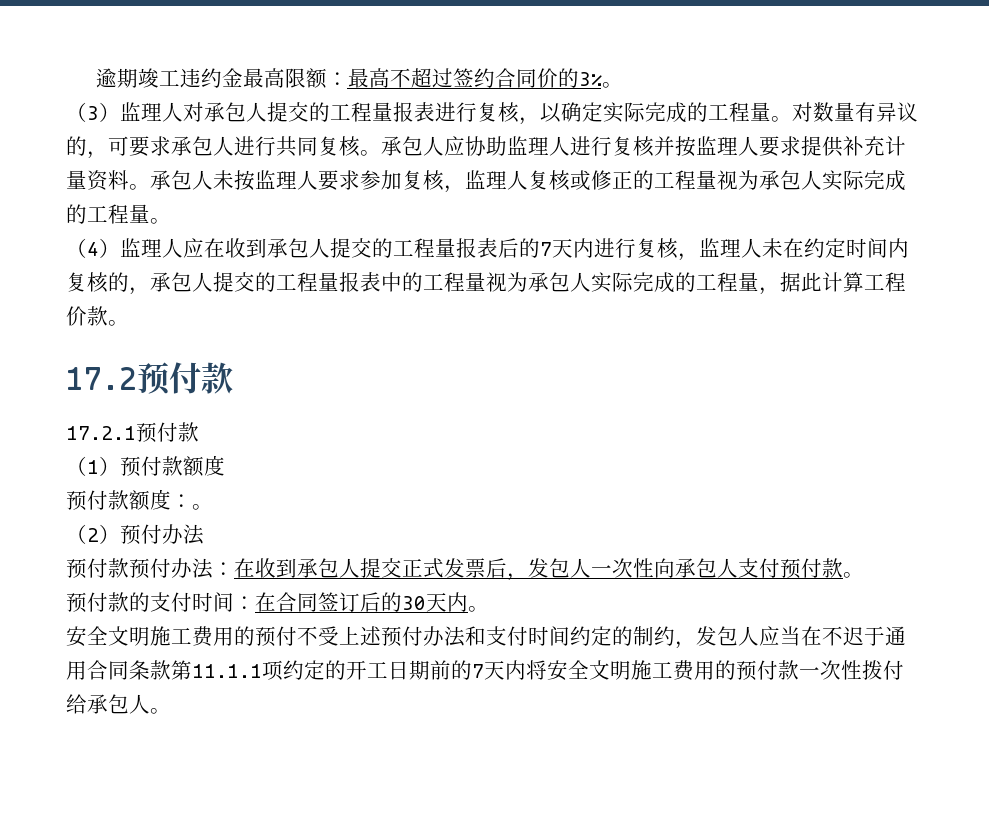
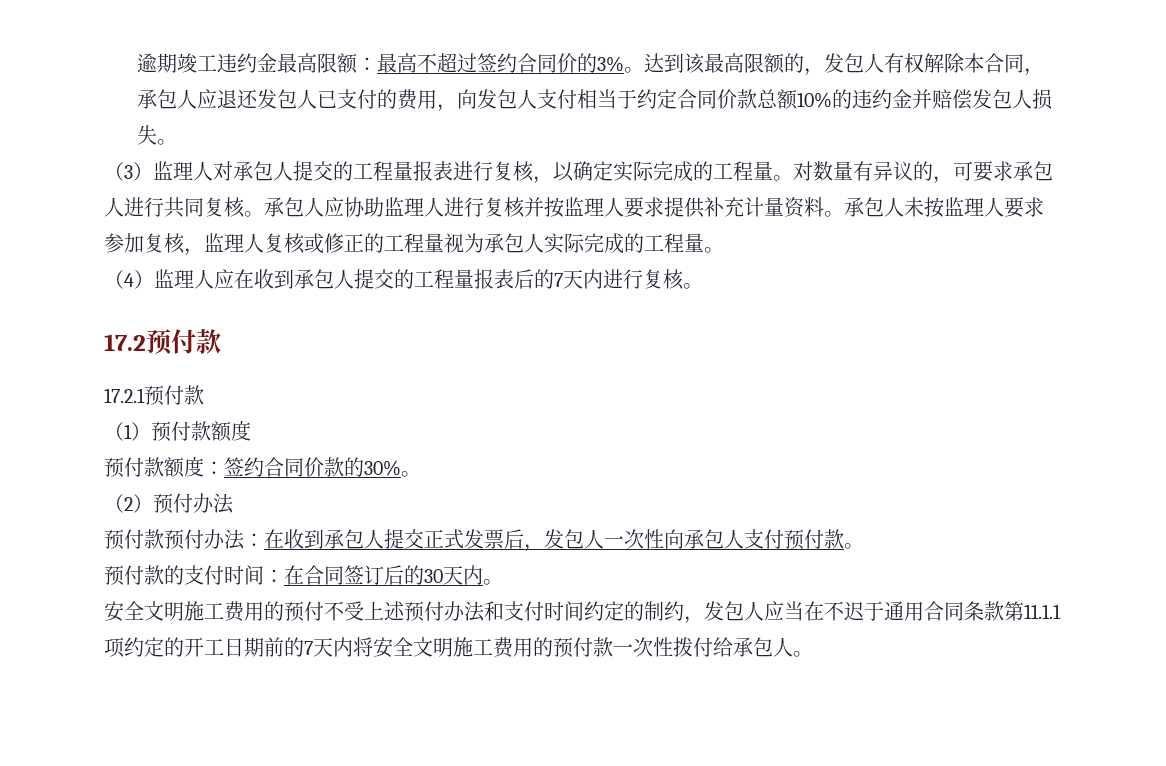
(623, 85) none -> [643,53,1044,76] [136,89,1052,112] [136,125,177,145] 达到该最高限额的，发包人有权解除本合同，承包人应退还发包人已支付的费用，向发包人支付相当于约定合同价款总额10%的违约金并赔偿发包人损失。
[678,238,909,261] [66,272,906,295] [66,306,108,326] ，监理人未在约定时间内复核的，承包人提交的工程量报表中的工程量视为承包人实际完成的工程量，据此计算工程价款 -> (684, 279) none
(192, 501) none -> [224,457,401,477] 签约合同价款的30%

